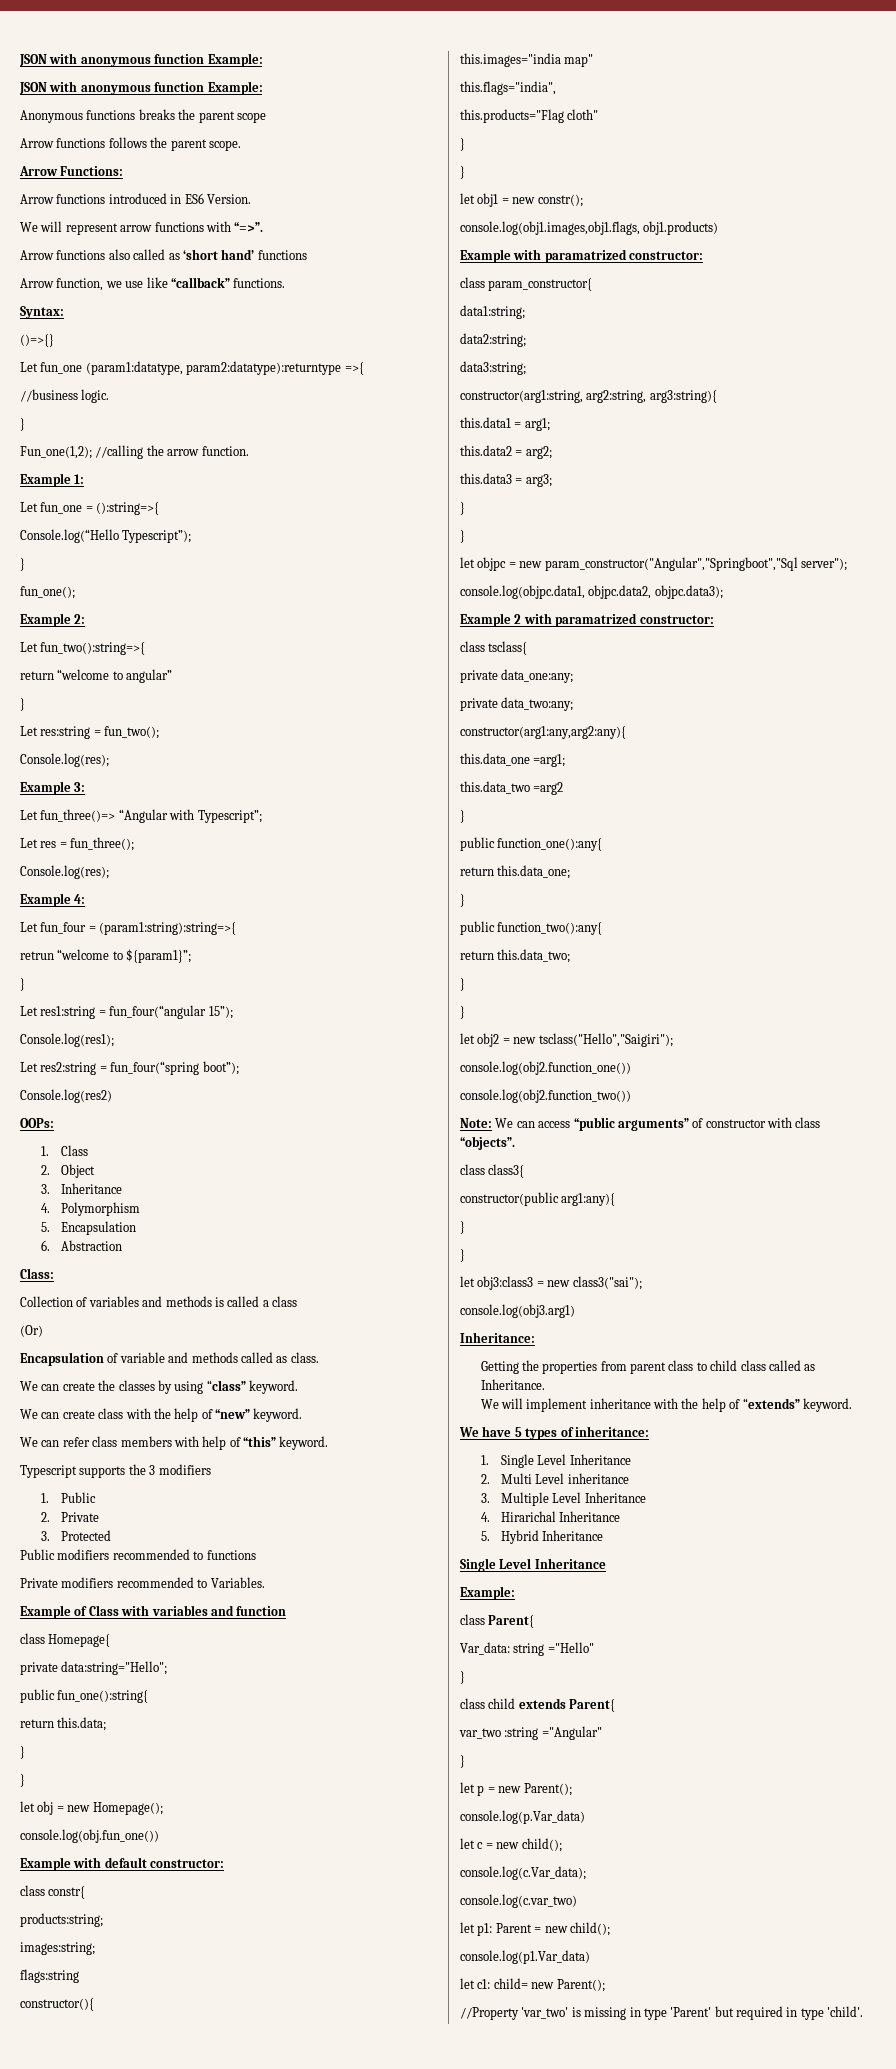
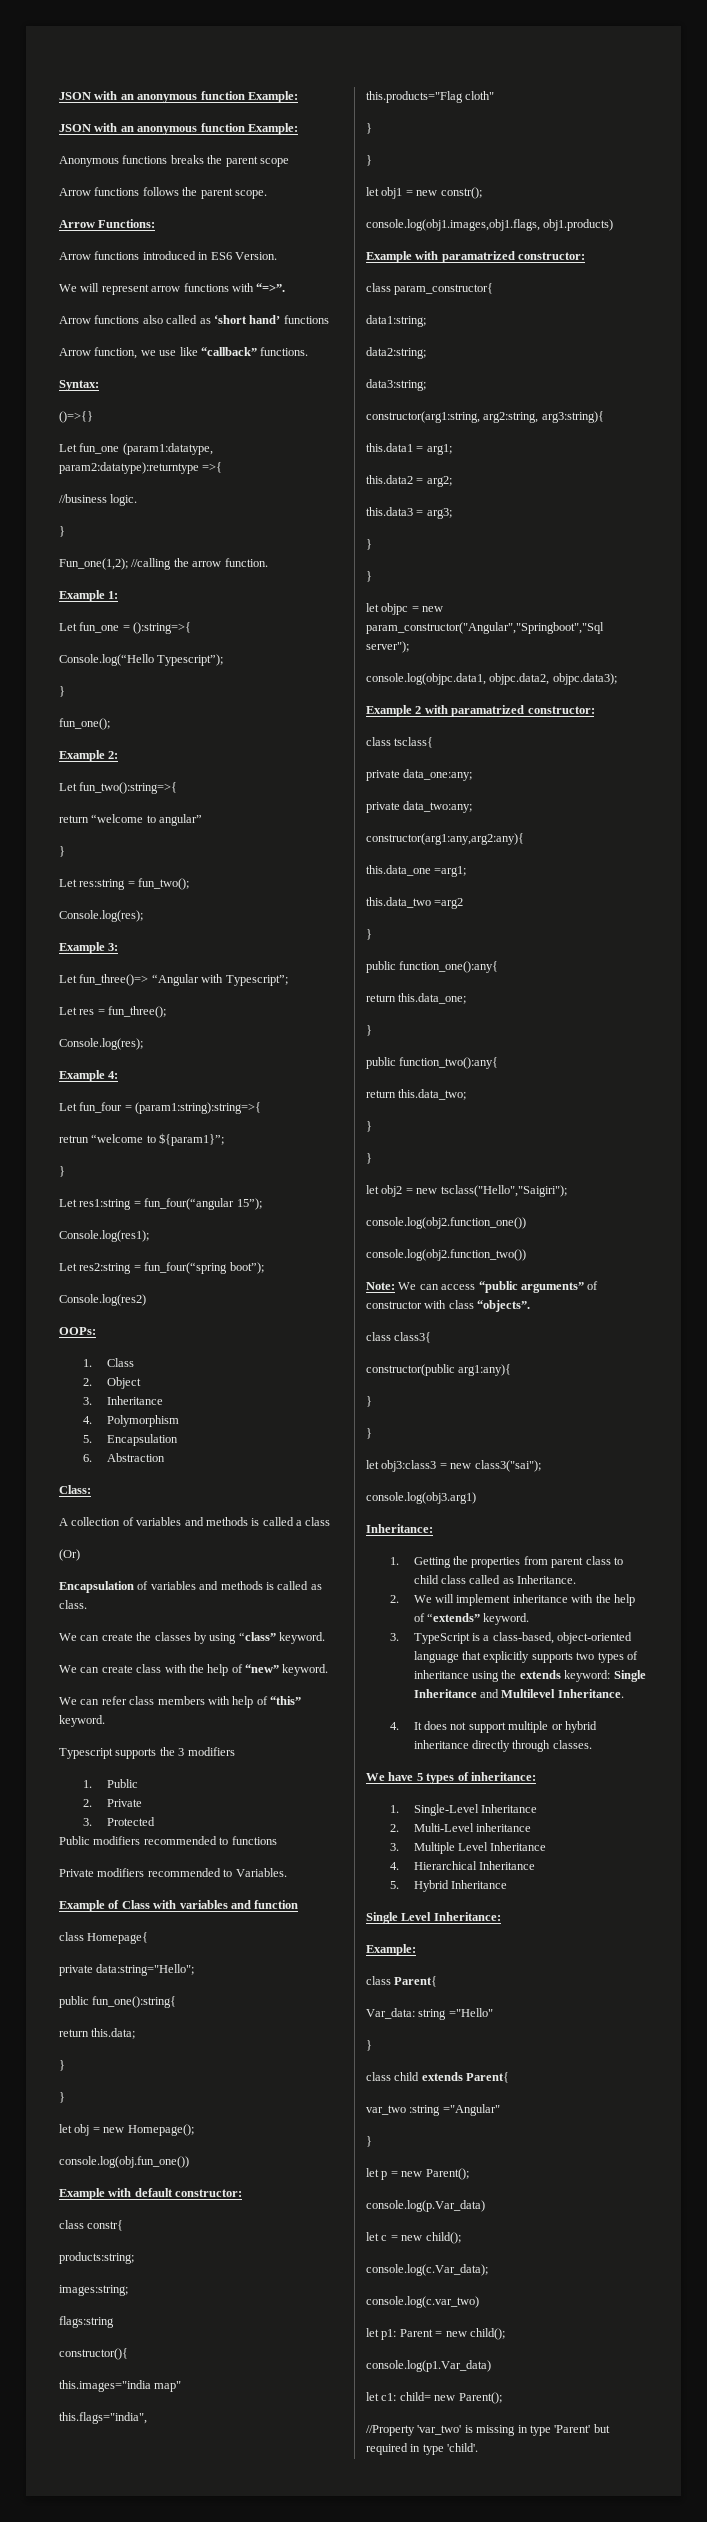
[19,53,78,67] JSON with -> [59,91,134,100] JSON with an
(78, 86) none -> [120,126,134,132] an
[20,1296,73,1307] Collection -> [59,1517,121,1526] A collection
[119,1352,238,1363] variable and methods -> [150,1581,274,1590] variables and methods is
(535, 1337) none -> [389,1557,399,1565] 1.
(545, 1384) none -> [389,1595,399,1603] 2.
(852, 1405) none -> [389,1632,633,1644] [413,1651,638,1663] [413,1670,646,1682] [413,1689,624,1698] [389,1721,597,1733] [413,1740,592,1752] // 3. TypeScript is a class-based, object-oriented language that explicitly supports two types of inheritance using the extends keyword: Single Inheritance and Multilevel Inheritance. // 4. It does not support multiple or hybrid inheritance directly through classes.
[500,1454,567,1468] Single Level -> [413,1804,479,1816] Single-Level
[500,1473,565,1484] Multi Level -> [413,1823,474,1832] Multi-Level
[500,1511,556,1522] Hirarichal -> [413,1861,477,1870] Hierarchical
[534,1558,606,1569] Inheritance -> [433,1912,501,1921] Inheritance:

